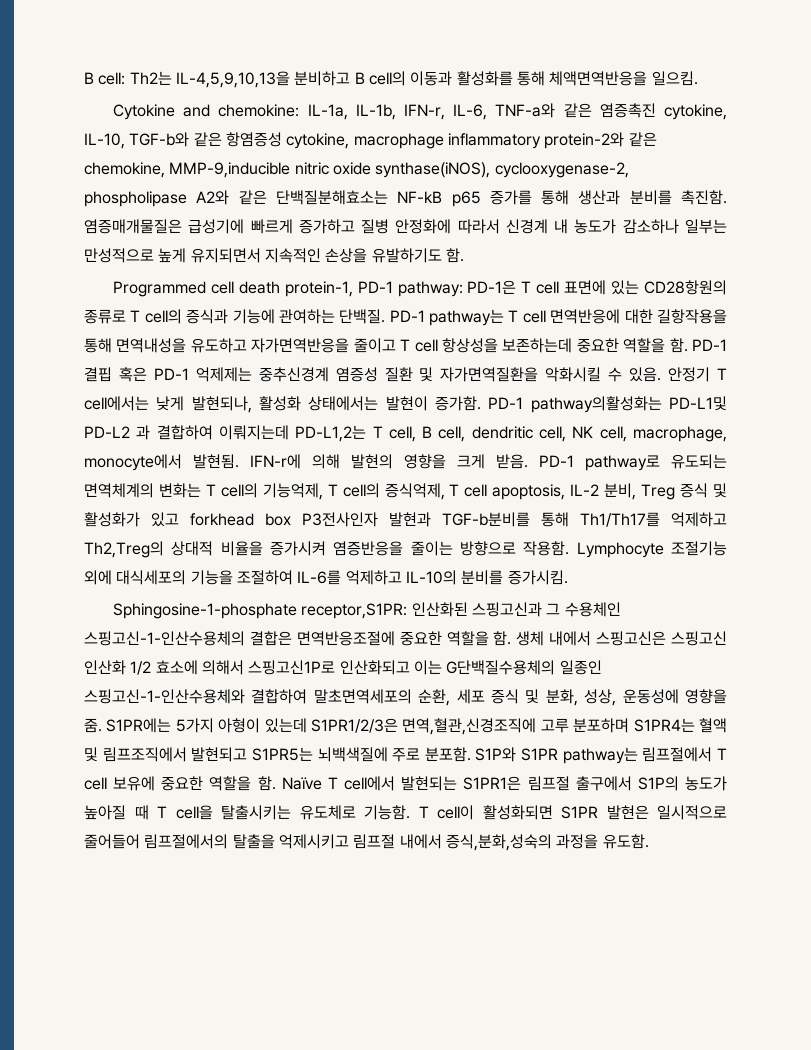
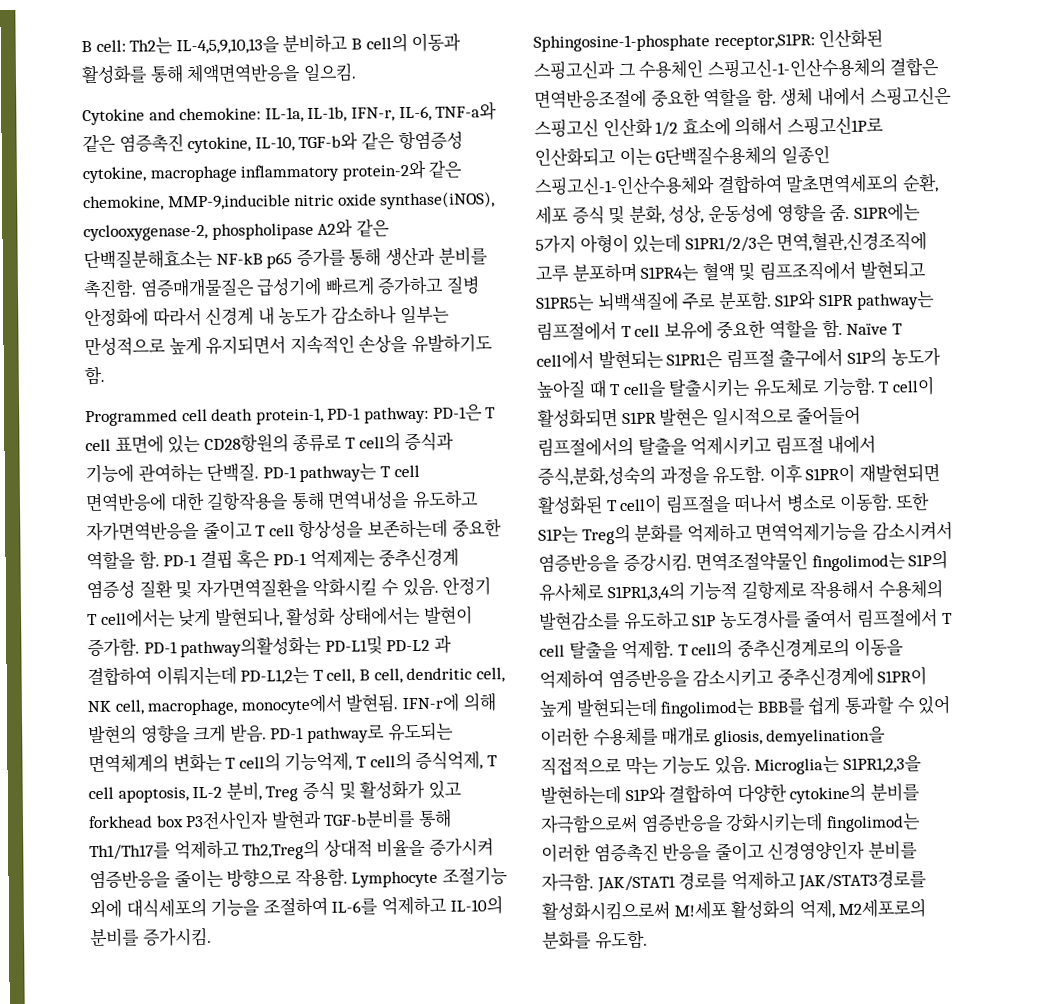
(649, 841) none -> [768,463,940,484] [537,492,931,515] [538,520,953,545] [538,549,949,573] [538,579,943,602] [539,608,953,631] [539,637,904,660] [539,666,928,689] [539,694,952,718] [540,726,887,747] [540,755,922,776] [540,782,920,805] [540,812,921,834] [541,840,918,863] [541,870,928,893] [541,898,927,921] [542,929,648,950] 이후 S1PR이 재발현되면 활성화된 T cell이 림프절을 떠나서 병소로 이동함. 또한 S1P는 Treg의 분화를 억제하고 면역억제기능을 감소시켜서 염증반응을 증강시킴. 면역조절약물인 fingolimod는 S1P의 유사체로 S1PR1,3,4의 기능적 길항제로 작용해서 수용체의 발현감소를 유도하고 S1P 농도경사를 줄여서 림프절에서 T cell 탈출을 억제함. T cell의 중추신경계로의 이동을 억제하여 염증반응을 감소시키고 중추신경계에 S1PR이 높게 발현되는데 fingolimod는 BBB를 쉽게 통과할 수 있어 이러한 수용체를 매개로 gliosis, demyelination을 직접적으로 막는 기능도 있음. Microglia는 S1PR1,2,3을 발현하는데 S1P와 결합하여 다양한 cytokine의 분비를 자극함으로써 염증반응을 강화시키는데 fingolimod는 이러한 염증촉진 반응을 줄이고 신경영양인자 분비를 자극함. JAK/STAT1 경로를 억제하고 JAK/STAT3경로를 활성화시킴으로써 M!세포 활성화의 억제, M2세포로의 분화를 유도함.

